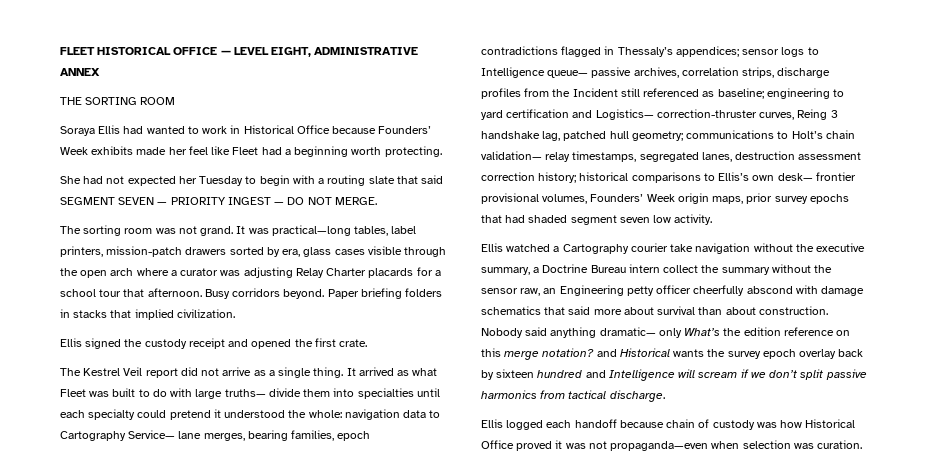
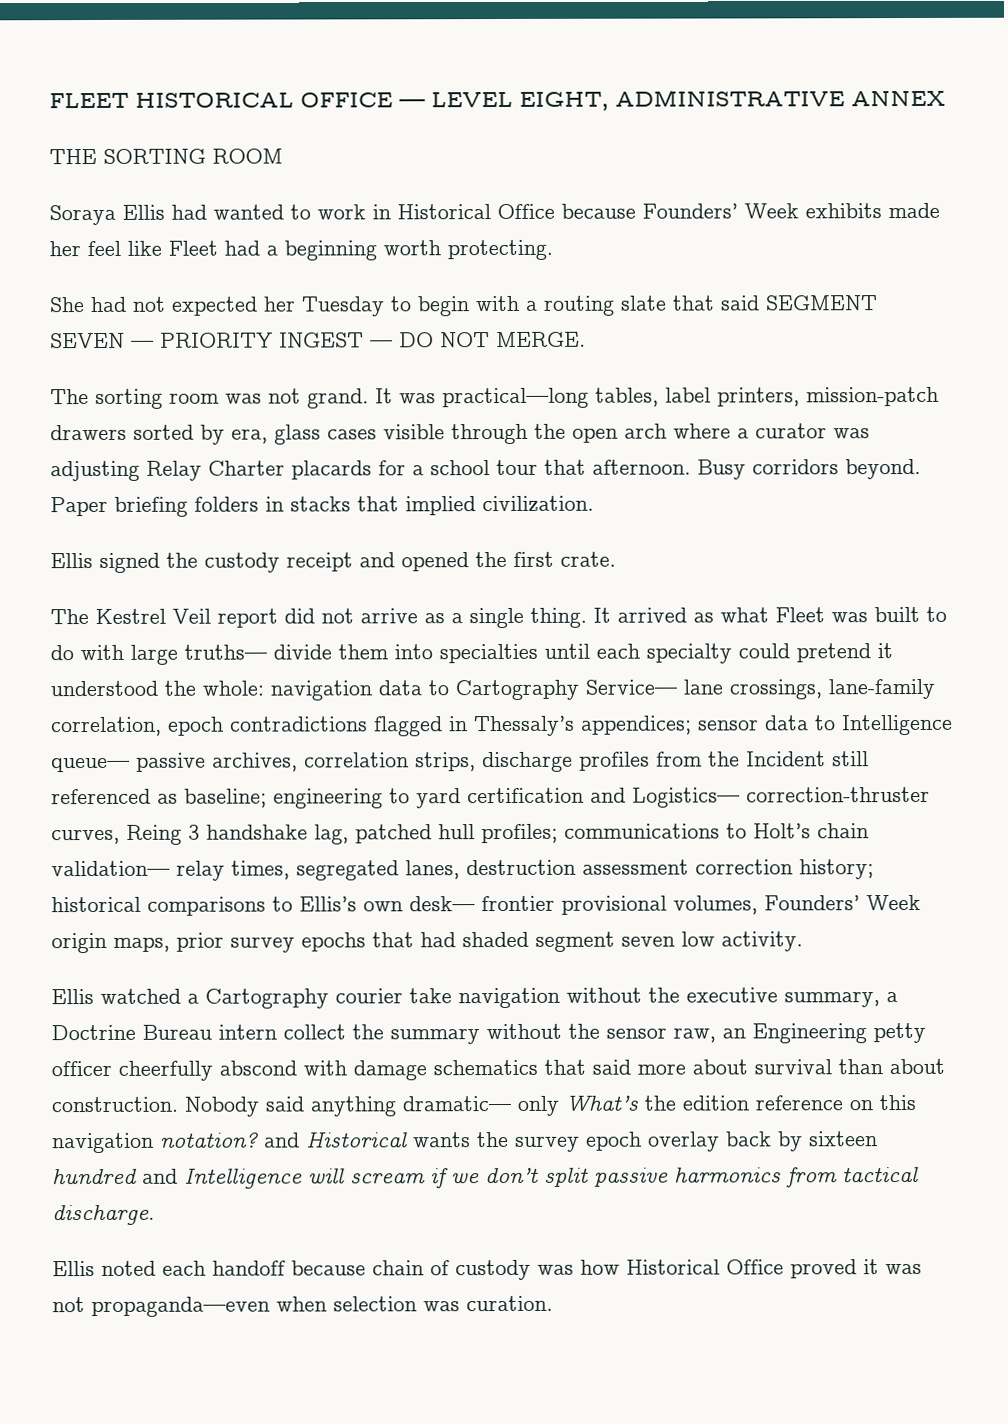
[203,430,335,441] merges, bearing families, -> [729,678,935,700] [51,716,162,737] crossings, lane-family correlation,
[781,47,805,57] logs -> [765,715,809,731] data
[631,131,683,141] geometry; -> [481,823,558,844] profiles;
[572,151,637,162] timestamps, -> [231,860,290,880] times,
[504,351,540,360] merge -> [52,1132,154,1154] navigation
[506,420,544,430] logged -> [101,1260,156,1276] noted

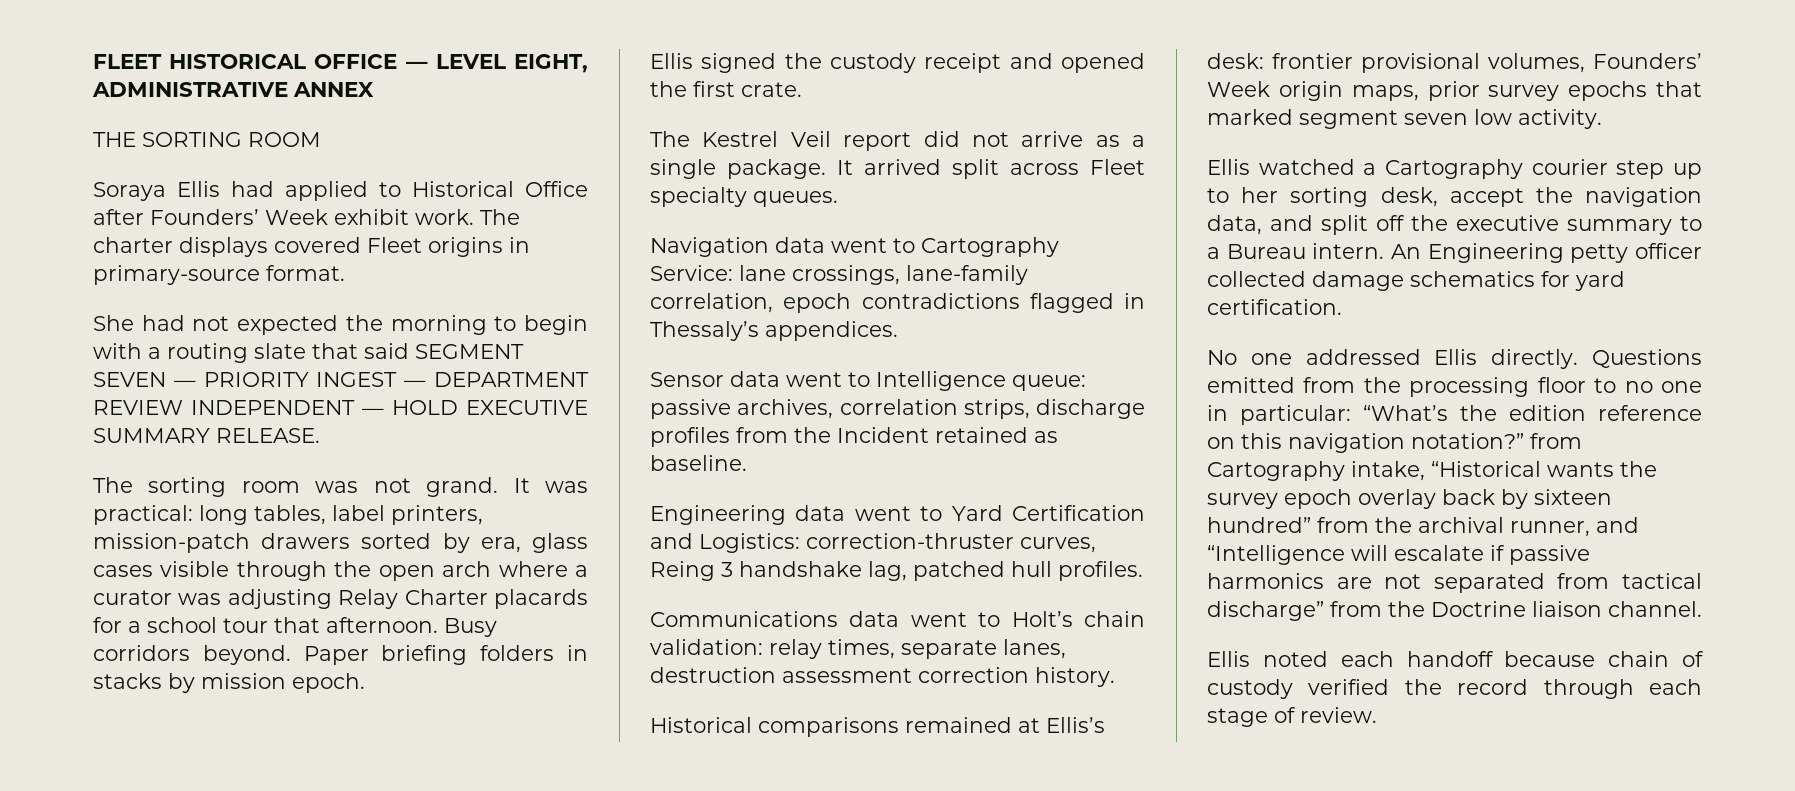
[213,202,940,220] [49,239,553,261] wanted to work in Historical Office because Founders’ Week exhibits made her feel like Fleet had a beginning worth protecting. -> [285,181,588,201] [93,209,520,225] [93,237,530,257] [93,265,345,285] applied to Historical Office after Founders’ Week exhibit work. The charter displays covered Fleet origins in primary-source format.
[263,296,385,317] her Tuesday -> [345,315,487,335] the morning
[399,331,586,348] DO NOT MERGE. -> [434,372,589,387] [93,400,588,415] [93,428,320,443] DEPARTMENT REVIEW INDEPENDENT — HOLD EXECUTIVE SUMMARY RELEASE.
[442,387,589,409] practical—long -> [93,505,248,525] practical: long
[357,495,594,516] that implied civilization. -> [168,673,365,693] by mission epoch.
[530,607,587,628] thing. -> [727,159,826,179] package.
[693,606,947,623] [50,643,893,665] [50,680,422,701] as what Fleet was built to do with large truths— divide them into specialties until each specialty could pretend it understood the whole: navigation data -> [952,159,1145,179] [650,187,838,207] [650,237,887,257] split across Fleet specialty queues. // Navigation data went
[585,679,677,695] Service— -> [650,265,733,281] Service:
[581,715,809,735] appendices; sensor data -> [765,321,898,341] [650,371,842,387] appendices. // Sensor data went
[51,757,130,773] queue— -> [1012,375,1086,391] queue:
[832,751,869,767] [51,787,740,809] still referenced as baseline; engineering to yard certification and Logistics— -> [935,427,1058,443] [650,455,747,471] [650,505,1145,525] [650,533,800,553] retained as baseline. // Engineering data went to Yard Certification and Logistics:
[481,823,720,844] profiles; communications -> [1058,561,1143,581] [650,611,967,627] profiles. // Communications data went
[51,860,170,877] validation— -> [650,639,763,655] validation:
[296,860,399,881] segregated -> [901,640,997,659] separate
[799,859,874,880] [51,896,475,916] history; historical comparisons to Ellis’s own desk— -> [1035,667,1115,687] [650,717,1105,737] [1207,53,1264,69] history. // Historical comparisons remained at Ellis’s desk:
[420,931,529,948] had shaded -> [1207,109,1293,125] marked
[409,987,898,1009] [51,1022,926,1045] [51,1058,945,1081] [51,1094,638,1117] take navigation without the executive summary, a Doctrine Bureau intern collect the summary without the sensor raw, an Engineering petty officer cheerfully abscond with damage schematics that said more about survival than about construction. Nobody said anything dramatic— only What’s -> [1616,160,1702,179] [1207,187,1702,207] [1207,215,1702,235] [1207,243,1702,263] [1207,271,1625,291] [1207,299,1342,315] [1207,349,1702,369] [1207,377,1702,397] [1207,405,1448,425] step up to her sorting desk, accept the navigation data, and split off the executive summary to a Bureau intern. An Engineering petty officer collected damage schematics for yard certification. // No one addressed Ellis directly. Questions emitted from the processing floor to no one in particular: “What’s
[160,1131,408,1148] notation? and Historical -> [1411,433,1582,449] [1207,461,1541,481] notation?” from Cartography intake, “Historical
[52,1166,919,1189] [52,1204,155,1226] hundred and Intelligence will scream if we don’t split passive harmonics from tactical discharge. -> [1207,517,1639,537] [1207,545,1590,565] [1207,573,1702,593] [1207,601,1702,621] hundred” from the archival runner, and “Intelligence will escalate if passive harmonics are not separated from tactical discharge” from the Doctrine liaison channel.
[537,1259,922,1279] [52,1295,553,1318] was how Historical Office proved it was not propaganda—even when selection was curation. -> [1308,679,1702,699] [1207,707,1377,727] verified the record through each stage of review.

